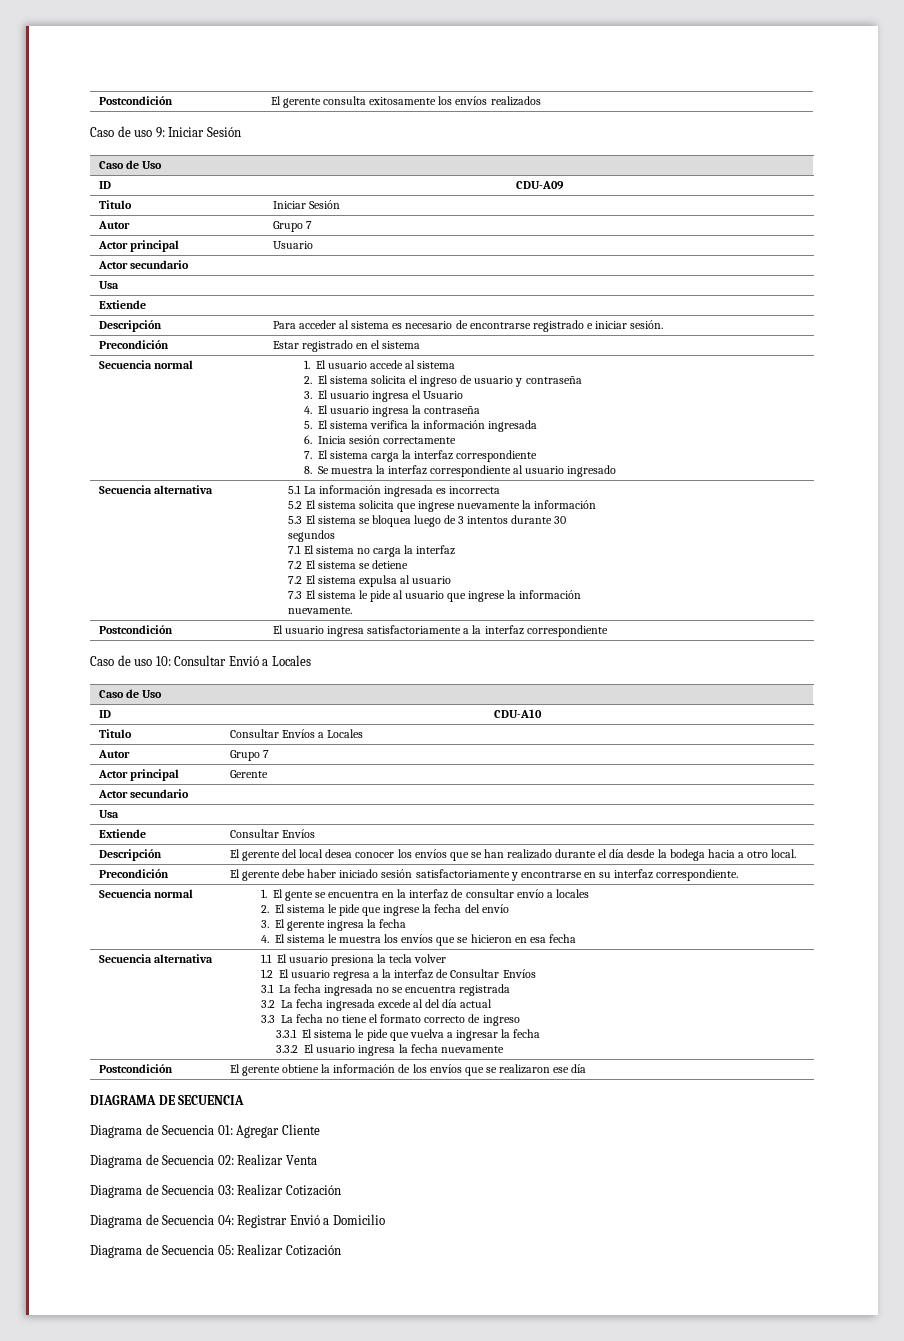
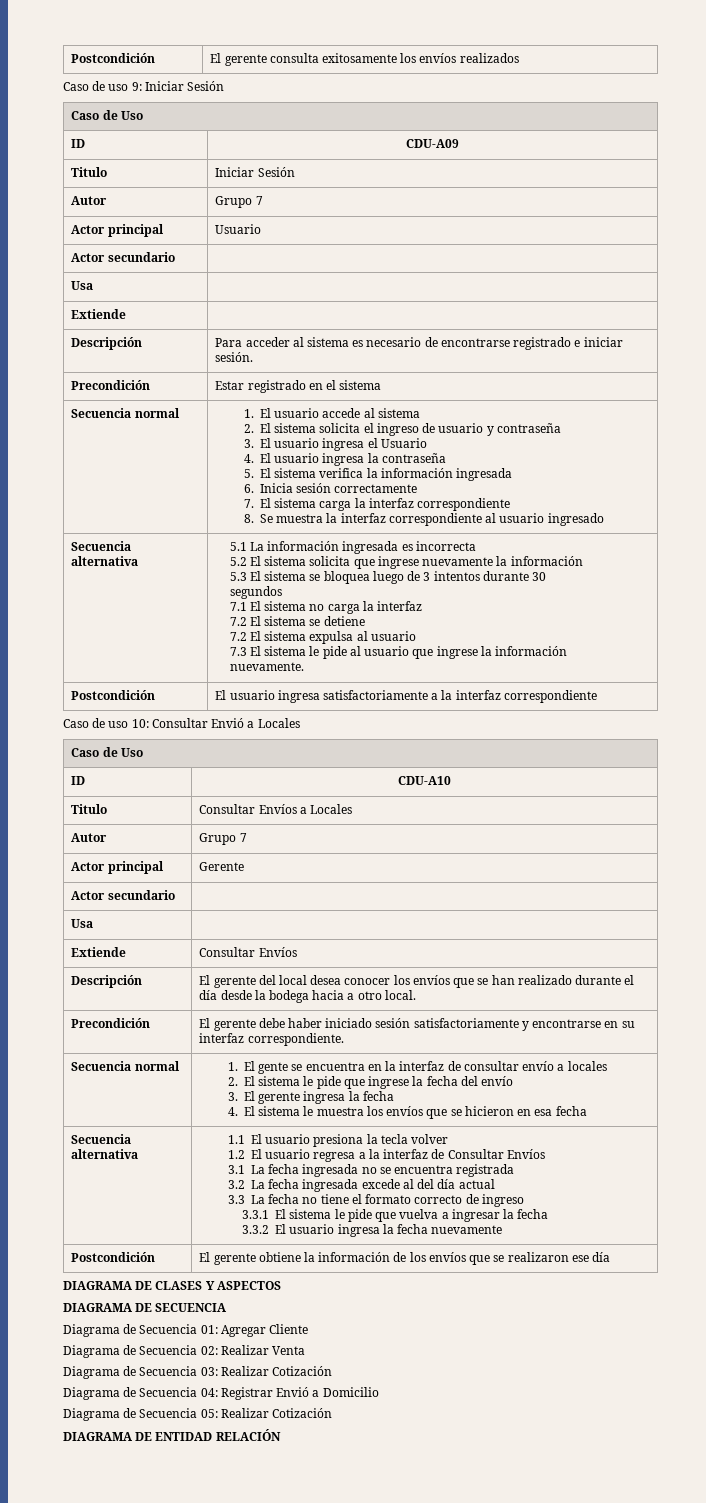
(587, 1068) none -> [63,1281,281,1290] // DIAGRAMA DE CLASES Y ASPECTOS
(341, 1250) none -> [63,1429,281,1441] // DIAGRAMA DE ENTIDAD RELACIÓN

